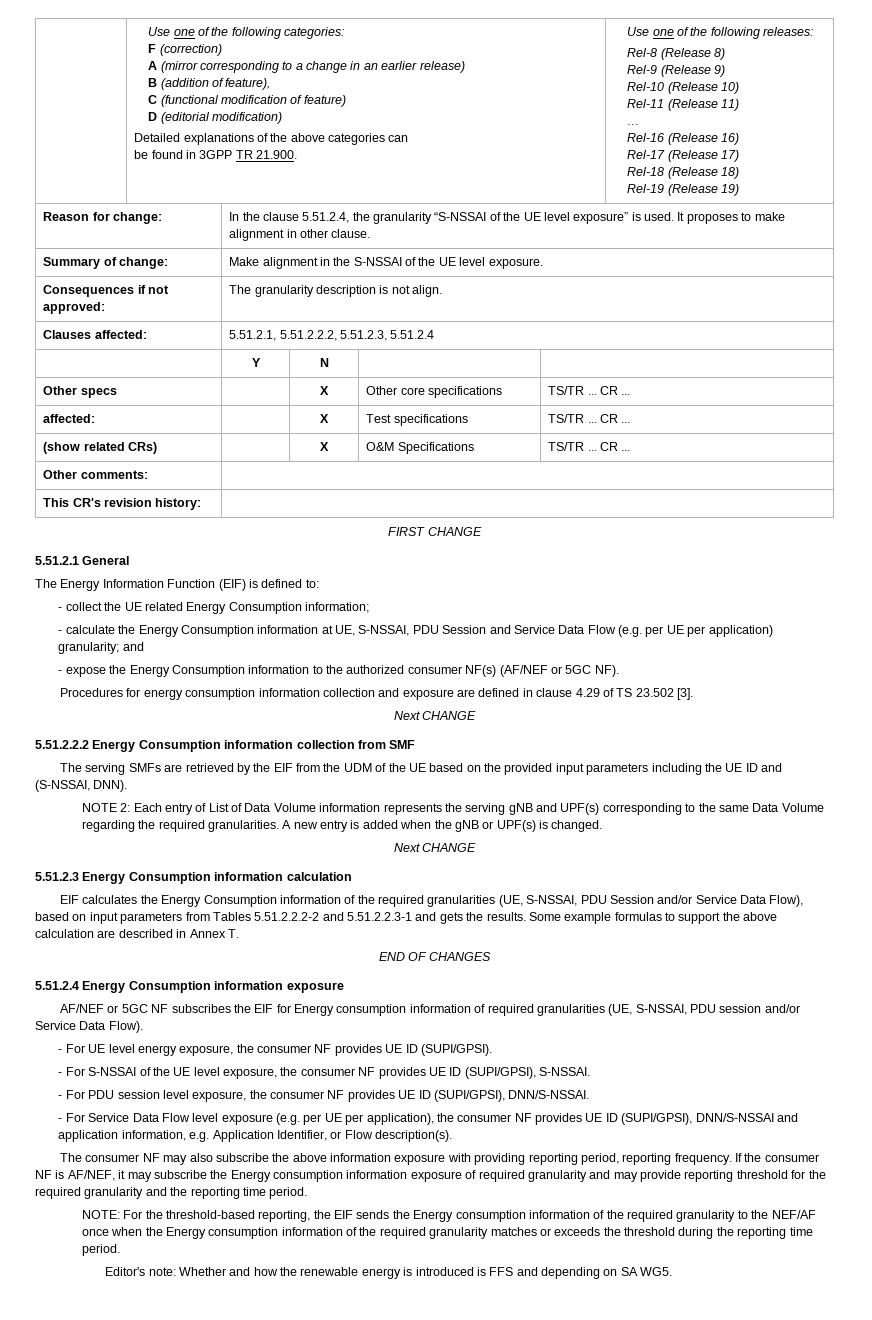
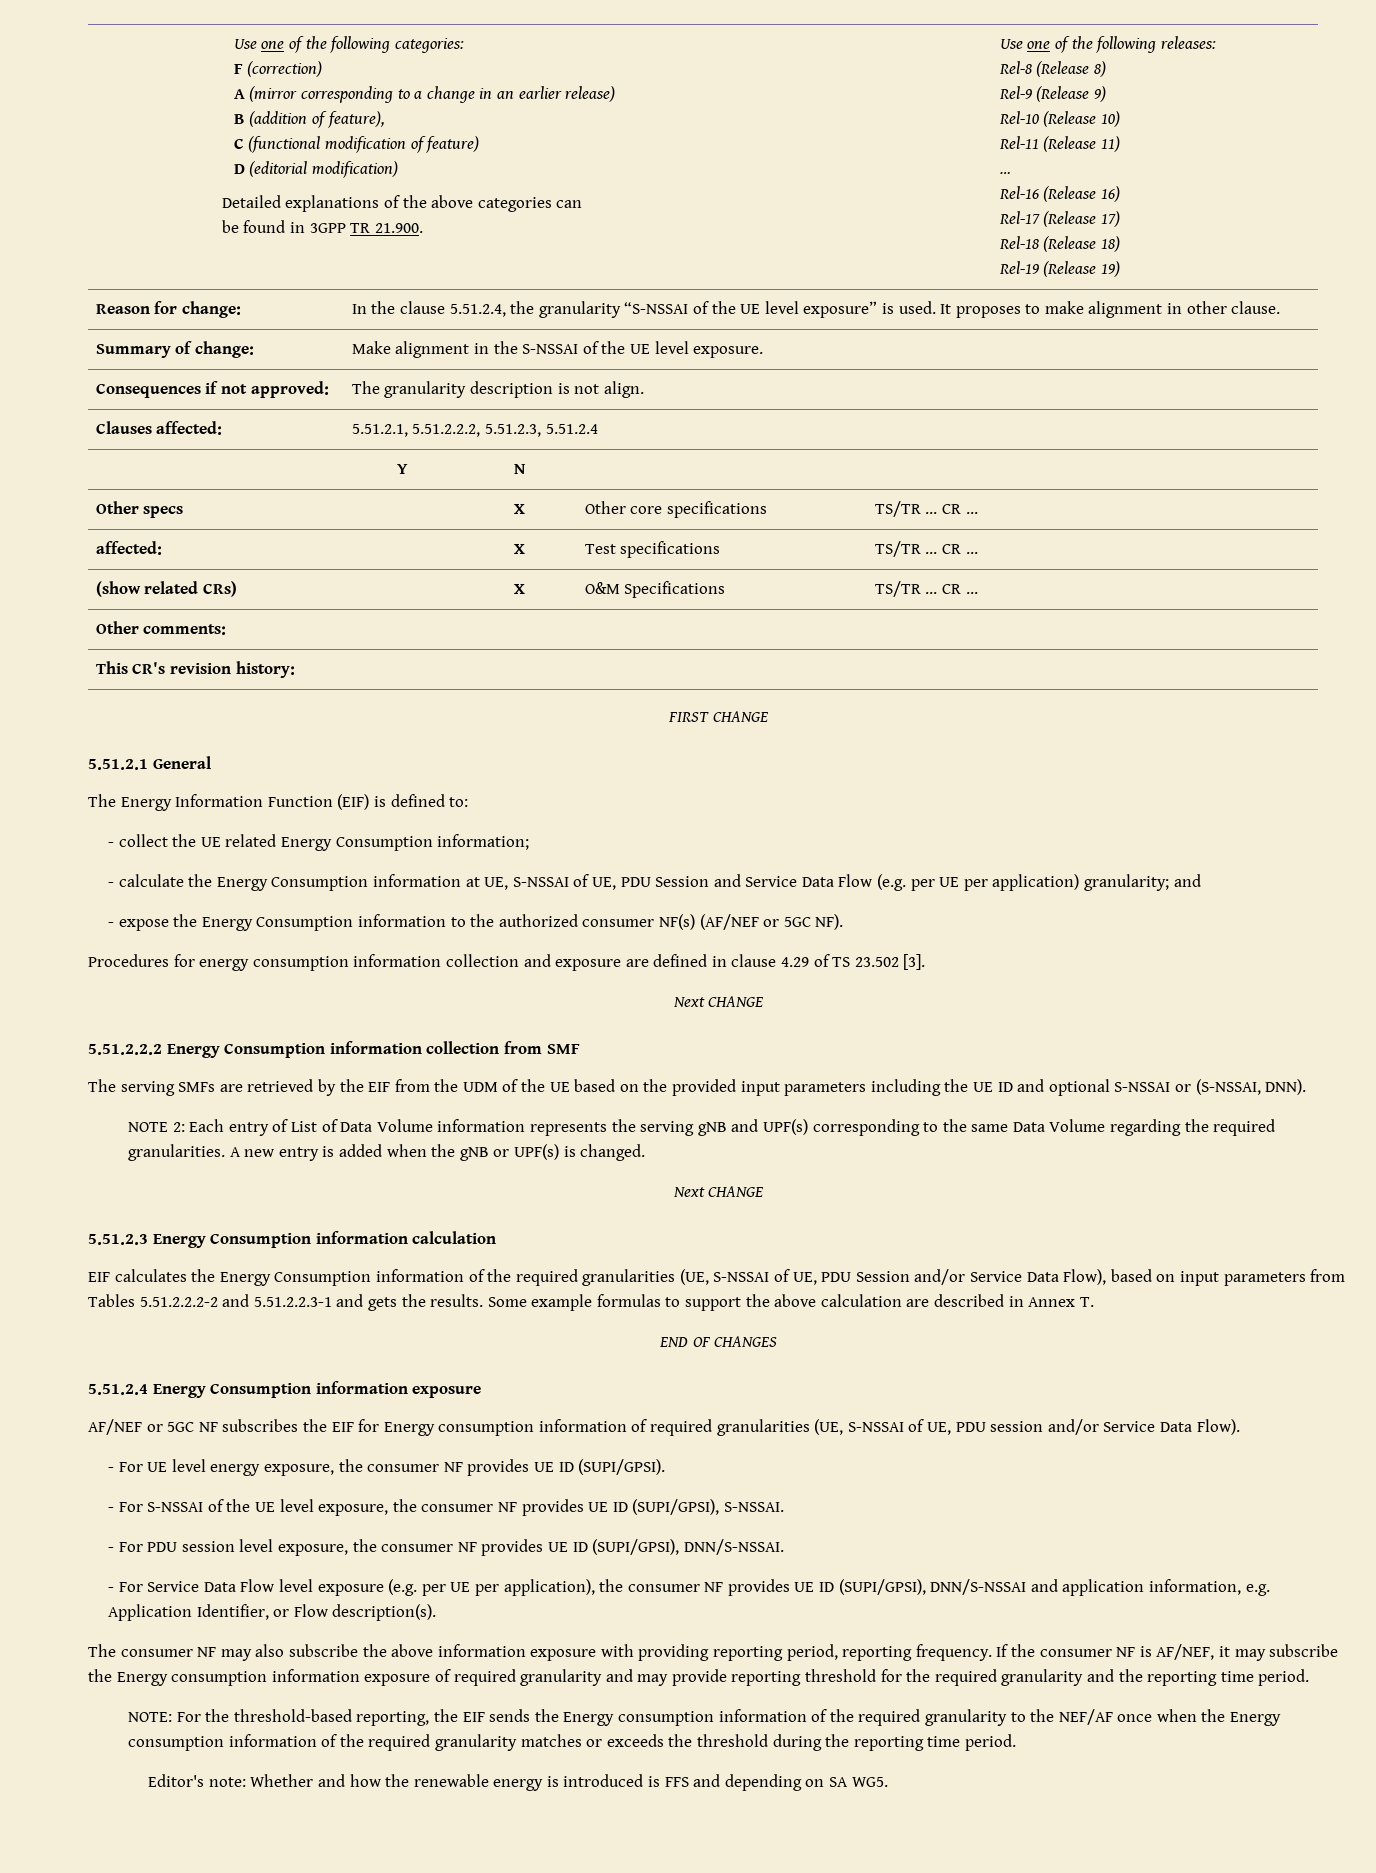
[358,625,410,636] S-NSSAI, -> [512,874,616,890] S-NSSAI of UE,
(783, 767) none -> [1048,1079,1191,1096] optional S-NSSAI or
[526,895,578,906] S-NSSAI, -> [713,1269,817,1285] S-NSSAI of UE,
[635,1004,687,1015] S-NSSAI, -> [847,1419,952,1435] S-NSSAI of UE,

